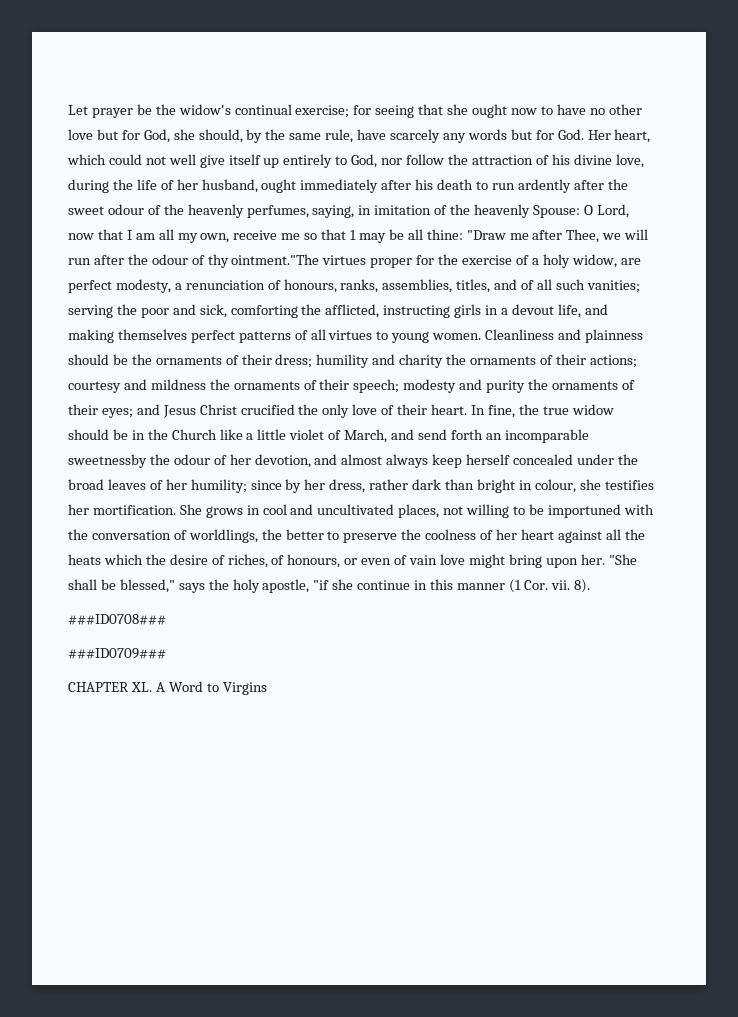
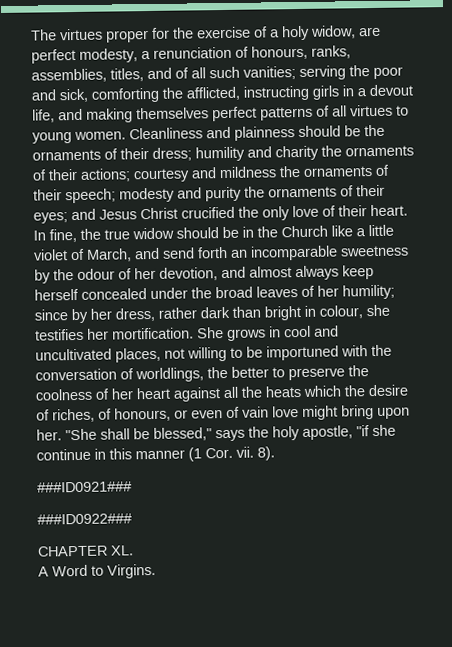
[68,104,642,118] [68,129,651,143] [67,154,644,168] [68,179,628,193] [68,204,629,218] [68,229,649,243] [68,254,320,268] Let prayer be the widow's continual exercise; for seeing that she ought now to have no other love but for God, she should, by the same rule, have scarcely any words but for God. Her heart, which could not well give itself up entirely to God, nor follow the attraction of his divine love, during the life of her husband, ought immediately after his death to run ardently after the sweet odour of the heavenly perfumes, saying, in imitation of the heavenly Spouse: O Lord, now that I am all my own, receive me so that 1 may be all thine: "Draw me after Thee, we will run after the odour of thy ointment."The -> [31,29,57,41] The
[68,454,147,468] sweetnessby -> [340,245,409,257] [34,269,51,284] sweetness by
[68,614,166,625] [68,648,166,659] ###ID0708### // ###ID0709### -> [37,481,132,493] [37,513,132,525] ###ID0921### // ###ID0922###
(152, 687) none -> (134, 550) //
[222,682,267,695] Virgins -> [107,563,156,579] Virgins.

